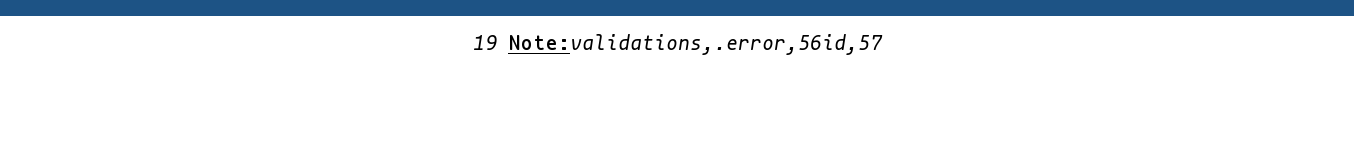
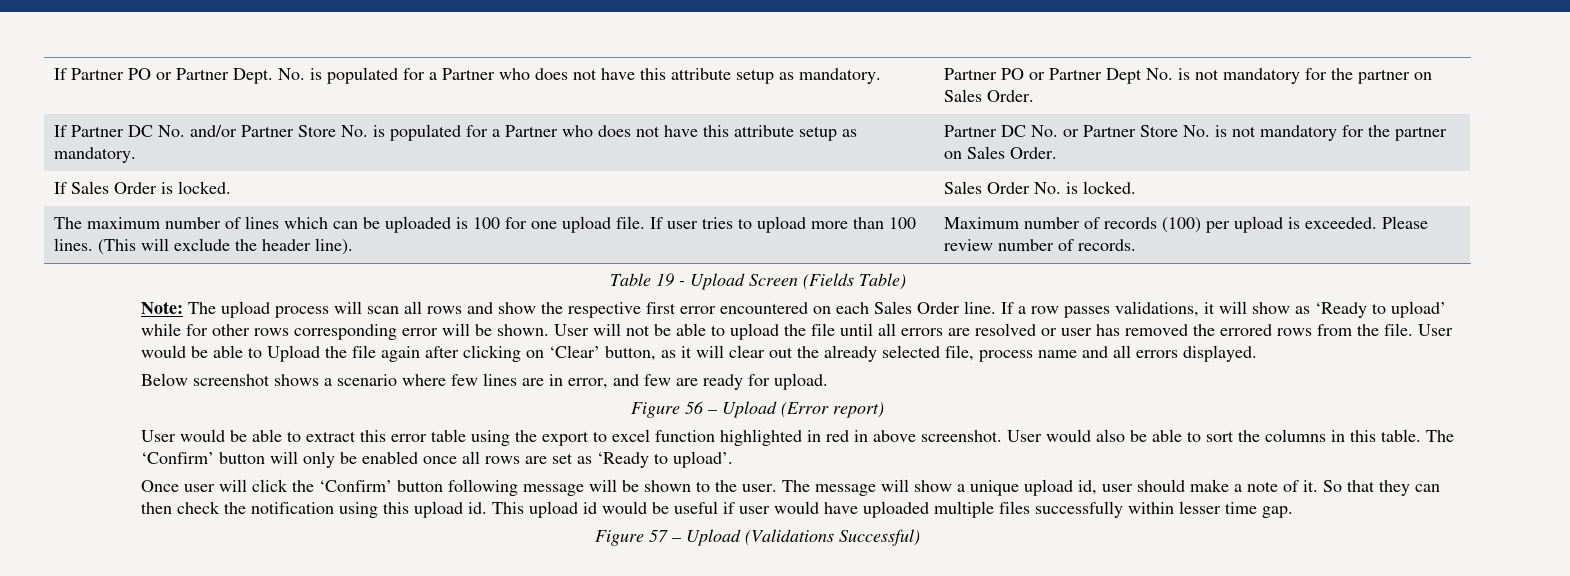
[472,34,883,55] 19 Note:validations,.error,56id,57 -> [53,67,881,84] [943,68,1432,84] [943,89,1034,102] [53,124,857,141] [53,147,136,163] [943,125,1447,141] [943,146,1057,159] [53,181,231,194] [943,181,1136,194] [53,216,916,233] [53,238,353,255] [943,216,1428,233] [943,239,1136,251] [609,273,906,290] [141,301,1447,318] [141,323,1454,340] [141,345,1258,362] [141,373,829,390] [631,401,884,418] [141,429,1455,446] [141,451,734,468] [141,479,1441,496] [141,501,1294,518] [595,529,920,546] If Partner PO or Partner Dept. No. is populated for a Partner who does not have this attribute setup as mandatory. | Partner PO or Partner Dept No. is not mandatory for the partner on Sales Order. // If Partner DC No. and/or Partner Store No. is populated for a Partner who does not have this attribute setup as mandatory. | Partner DC No. or Partner Store No. is not mandatory for the partner on Sales Order. // If Sales Order is locked. | Sales Order No. is locked. // The maximum number of lines which can be uploaded is 100 for one upload file. If user tries to upload more than 100 lines. (This will exclude the header line). | Maximum number of records (100) per upload is exceeded. Please review number of records. // Table 19 - Upload Screen (Fields Table) // Note: The upload process will scan all rows and show the respective first error encountered on each Sales Order line. If a row passes validations, it will show as ‘Ready to upload’ while for other rows corresponding error will be shown. User will not be able to upload the file until all errors are resolved or user has removed the errored rows from the file. User would be able to Upload the file again after clicking on ‘Clear’ button, as it will clear out the already selected file, process name and all errors displayed. // Below screenshot shows a scenario where few lines are in error, and few are ready for upload. // Figure 56 – Upload (Error report) // User would be able to extract this error table using the export to excel function highlighted in red in above screenshot. User would also be able to sort the columns in this table. The ‘Confirm’ button will only be enabled once all rows are set as ‘Ready to upload’. // Once user will click the ‘Confirm’ button following message will be shown to the user. The message will show a unique upload id, user should make a note of it. So that they can then check the notification using this upload id. This upload id would be useful if user would have uploaded multiple files successfully within lesser time gap. // Figure 57 – Upload (Validations Successful)

